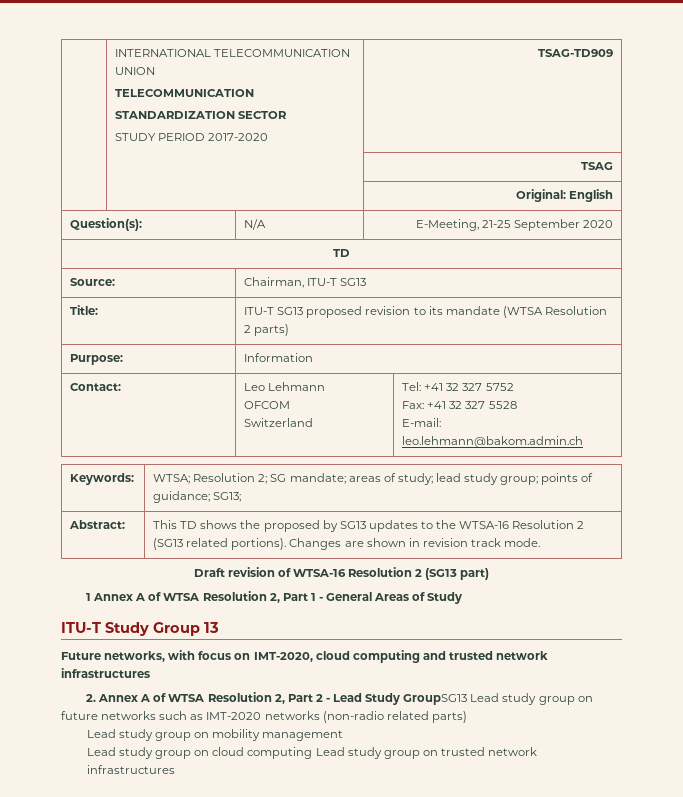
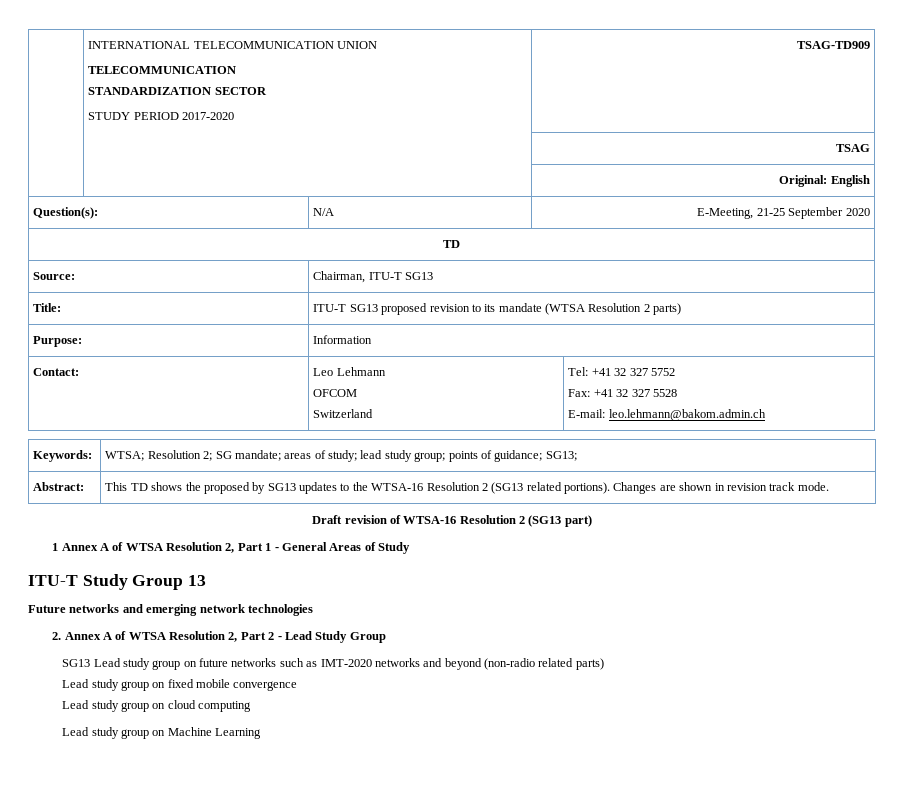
[104,650,549,663] [61,668,150,678] networks, with focus on IMT-2020, cloud computing and trusted network infrastructures -> [69,604,313,616] networks and emerging network technologies
[403,694,468,705] GroupSG13 -> [349,632,386,643] [62,659,91,667] Group // SG13
(320, 715) none -> [423,658,482,670] and beyond
[212,729,344,741] mobility management -> [167,679,298,691] fixed mobile convergence
[315,747,538,759] [86,765,175,774] Lead study group on trusted network infrastructures -> [62,727,262,739] // Lead study group on Machine Learning

